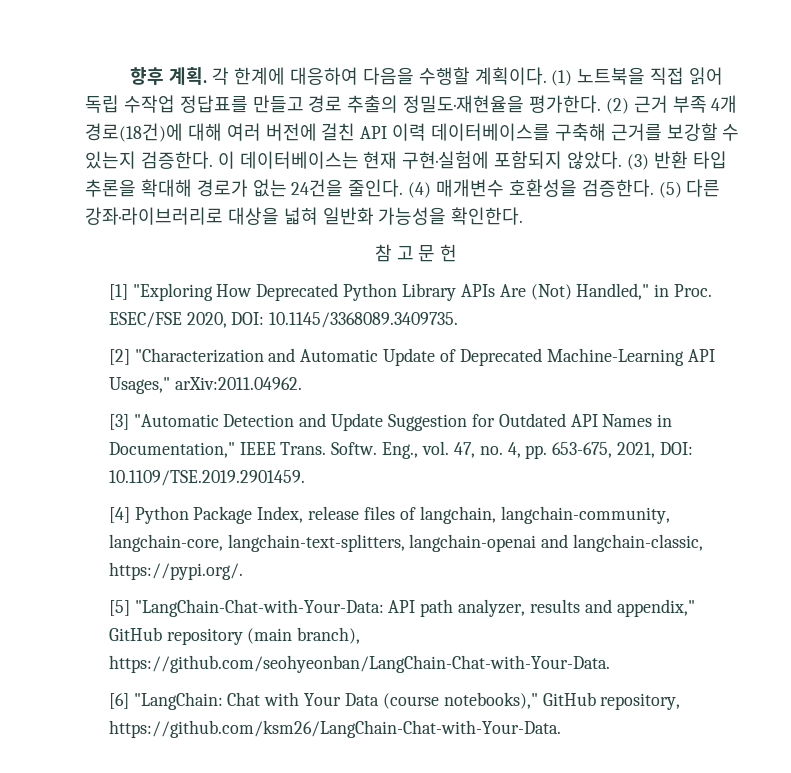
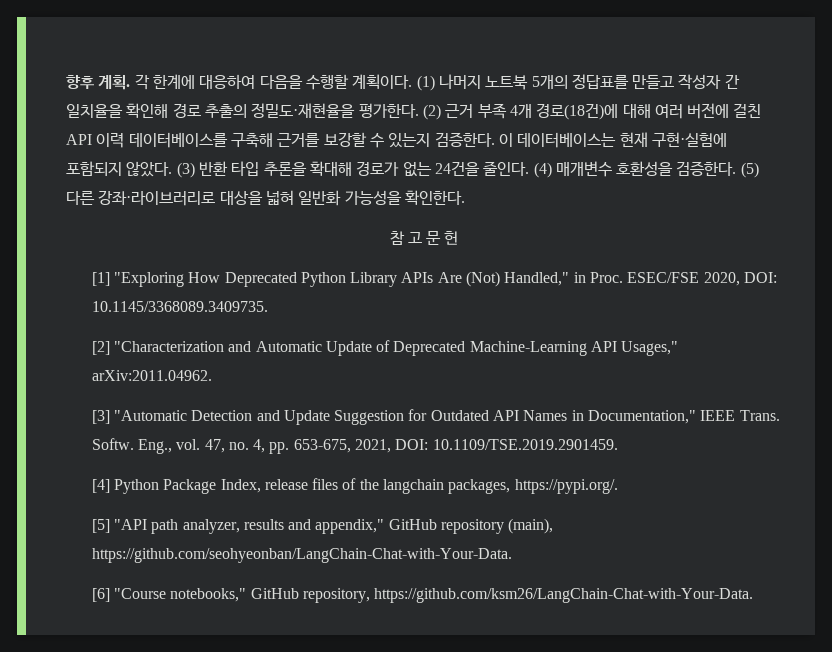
[577,67,723,85] [85,95,304,113] 노트북을 직접 읽어 독립 수작업 정답표를 만들고 -> [438,74,740,90] [66,103,169,118] 나머지 노트북 5개의 정답표를 만들고 작성자 간 일치율을 확인해
[419,506,670,524] [108,534,704,552] langchain, langchain-community, langchain-core, langchain-text-splitters, langchain-openai and langchain-classic, -> [359,479,511,494] the langchain packages,
[134,599,416,617] "LangChain-Chat-with-Your-Data: API -> [113,519,147,530] "API
[247,627,361,644] (main branch), -> [508,518,554,534] (main),
[133,692,538,710] "LangChain: Chat with Your Data (course notebooks)," -> [113,588,247,602] "Course notebooks,"

